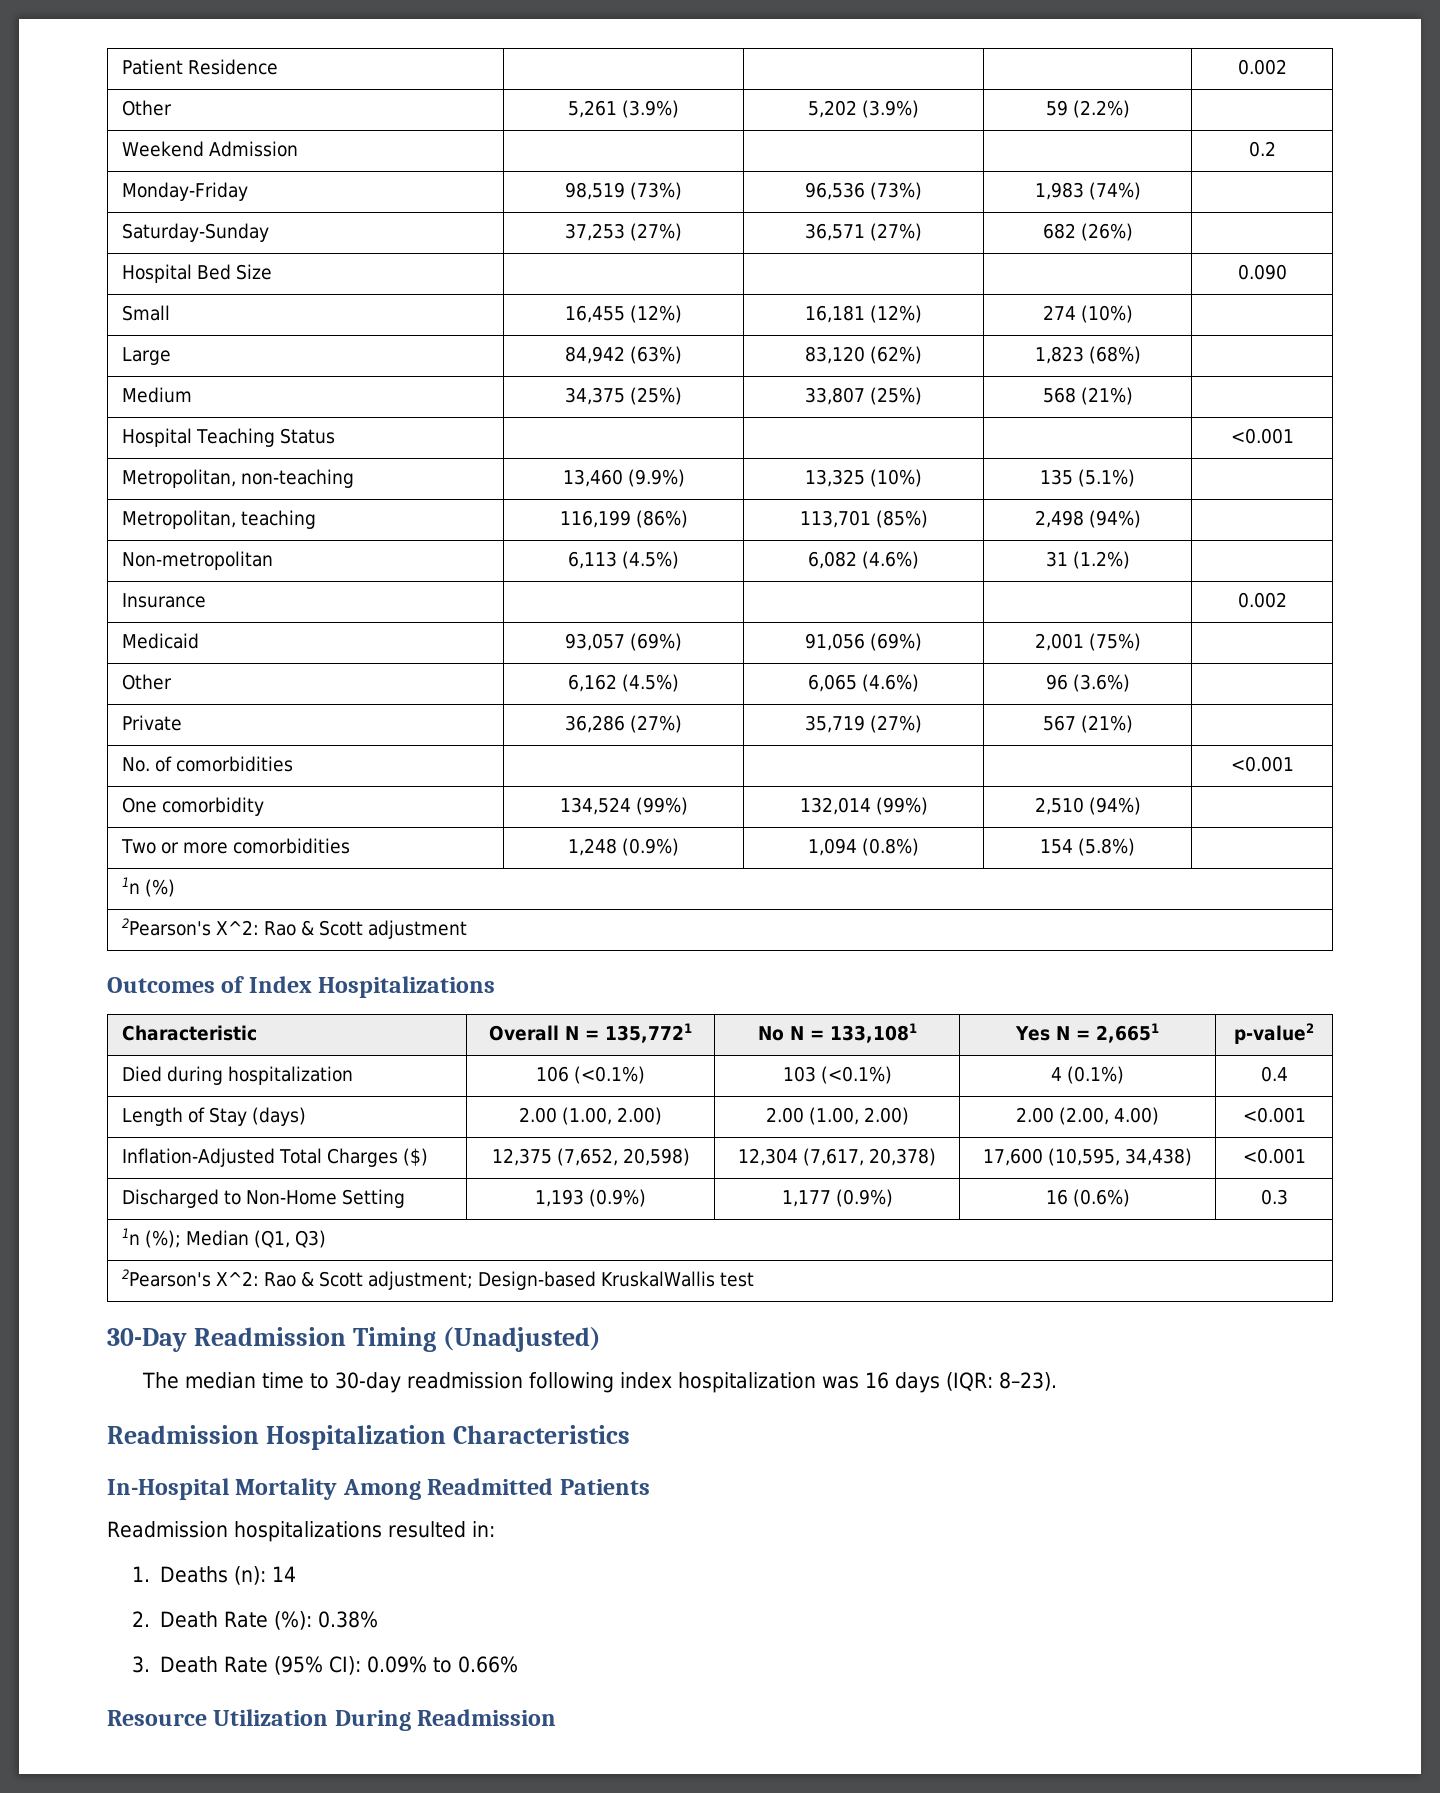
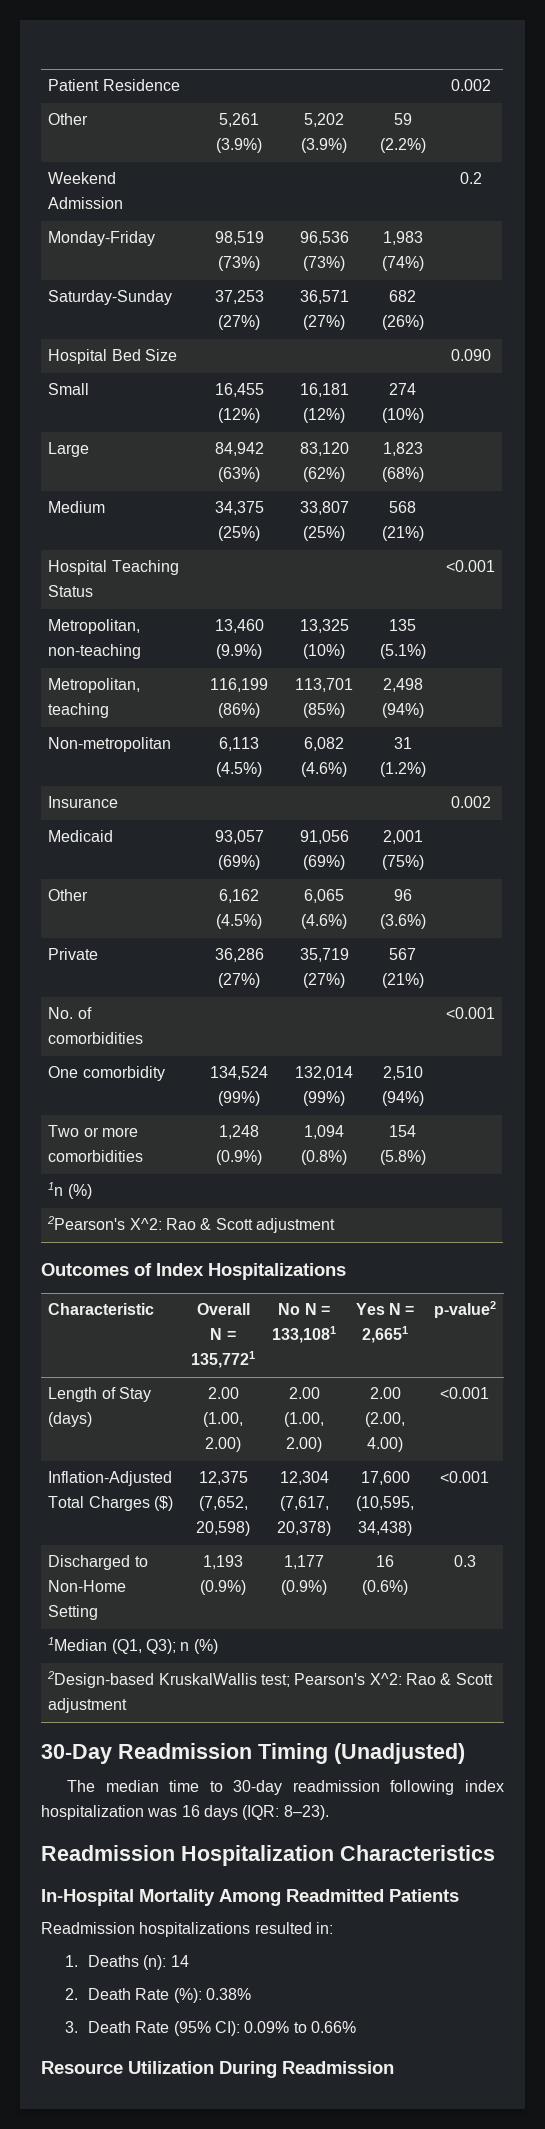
[121,1066,353,1085] [536,1066,645,1084] [782,1066,892,1084] [1051,1066,1124,1084] [1260,1066,1288,1082] // Died during hospitalization | 106 (<0.1%) | 103 (<0.1%) | 4 (0.1%) | 0.4 -> (496, 1309) none
[121,1228,326,1248] [121,1269,754,1290] 1n (%); Median (Q1, Q3) // 2Pearson's X^2: Rao & Scott adjustment; Design-based KruskalWallis test -> [48,1637,218,1654] [47,1671,493,1688] [48,1698,128,1713] 1Median (Q1, Q3); n (%) // 2Design-based KruskalWallis test; Pearson's X^2: Rao & Scott adjustment

